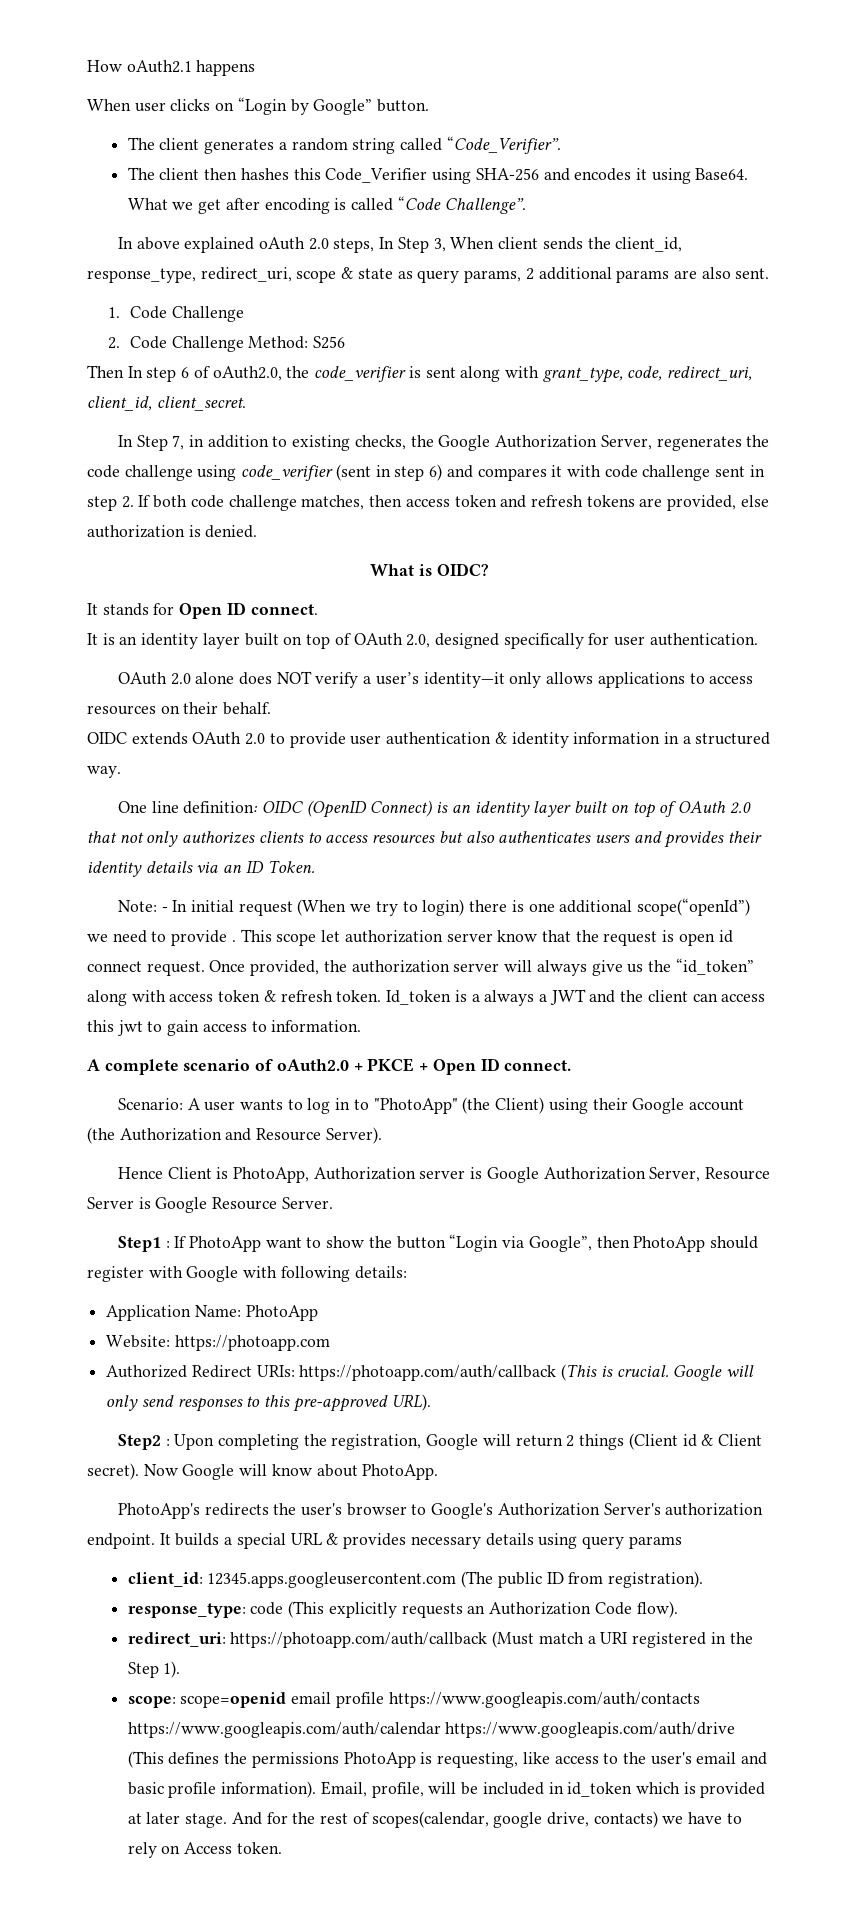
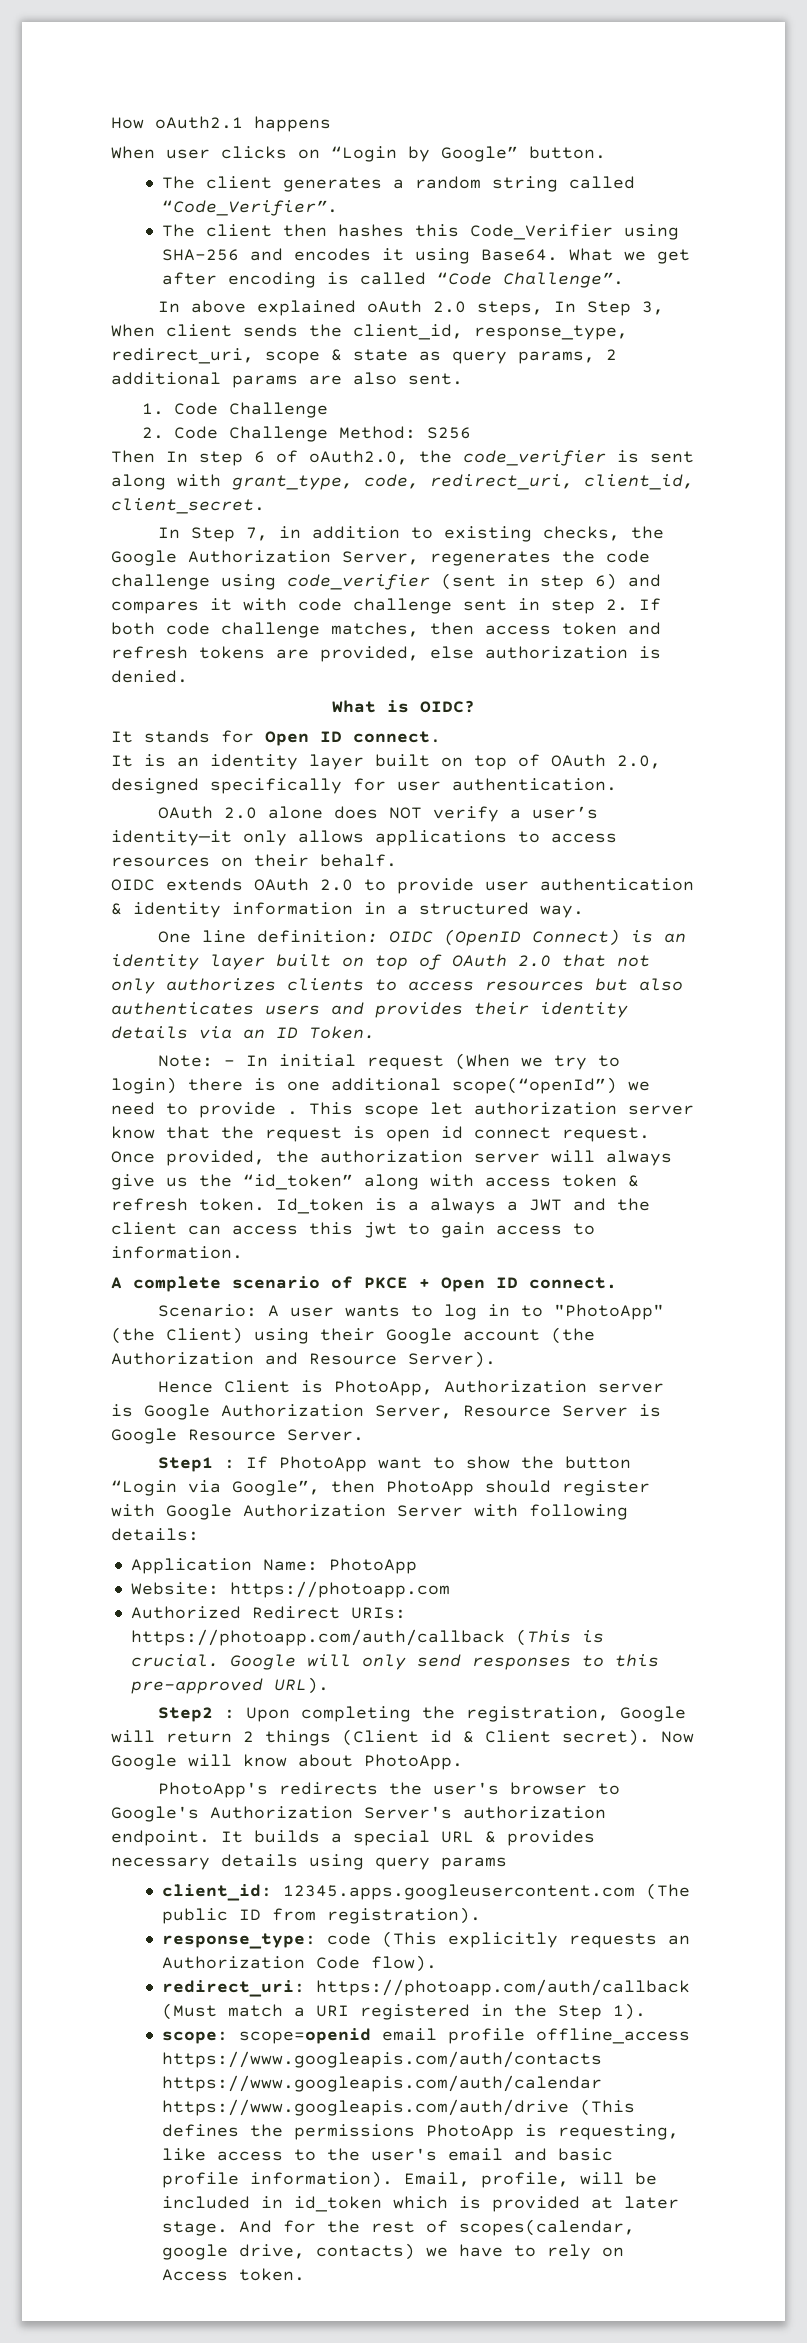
[276,1059,363,1071] oAuth2.0 + -> (353, 1282) none
(239, 1274) none -> [243,1504,463,1517] Authorization Server
(384, 1700) none -> [536,2028,691,2044] offline_access

